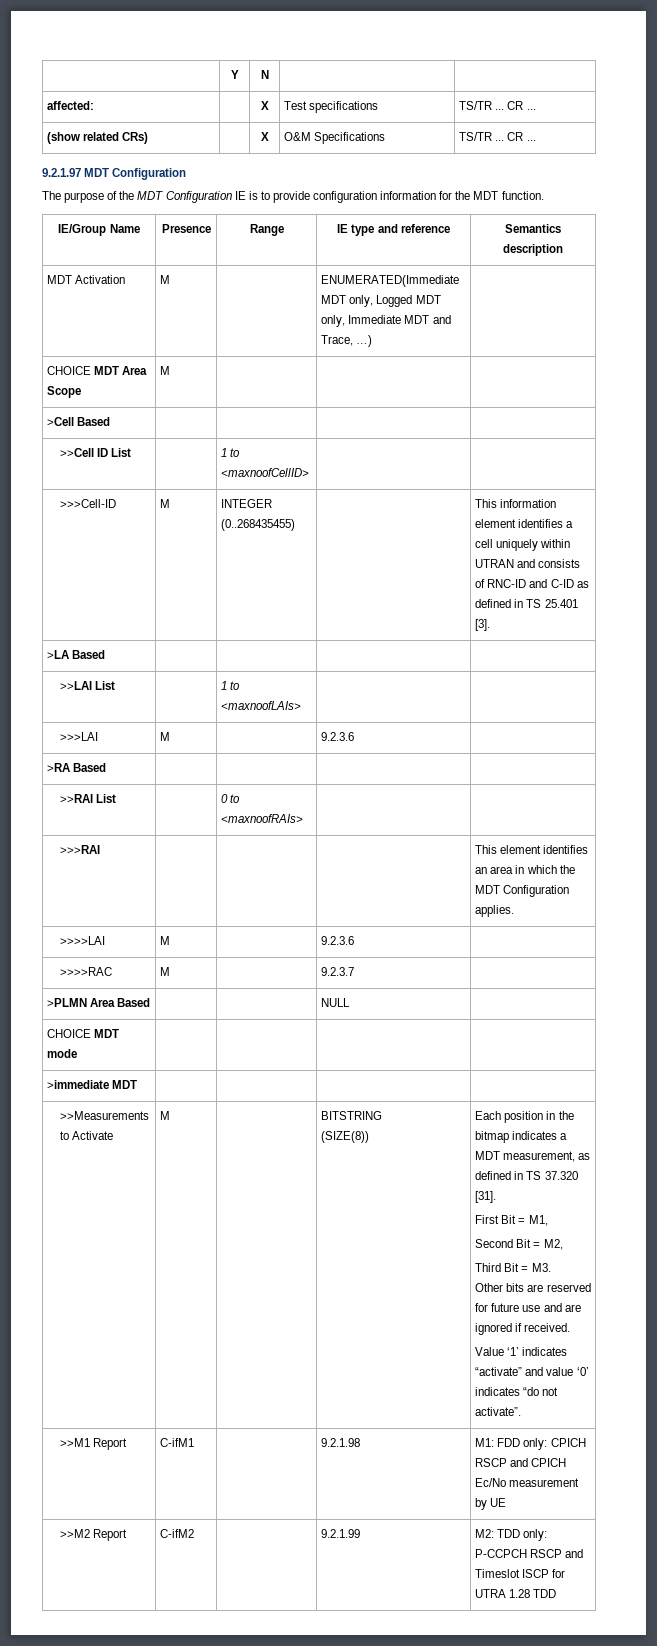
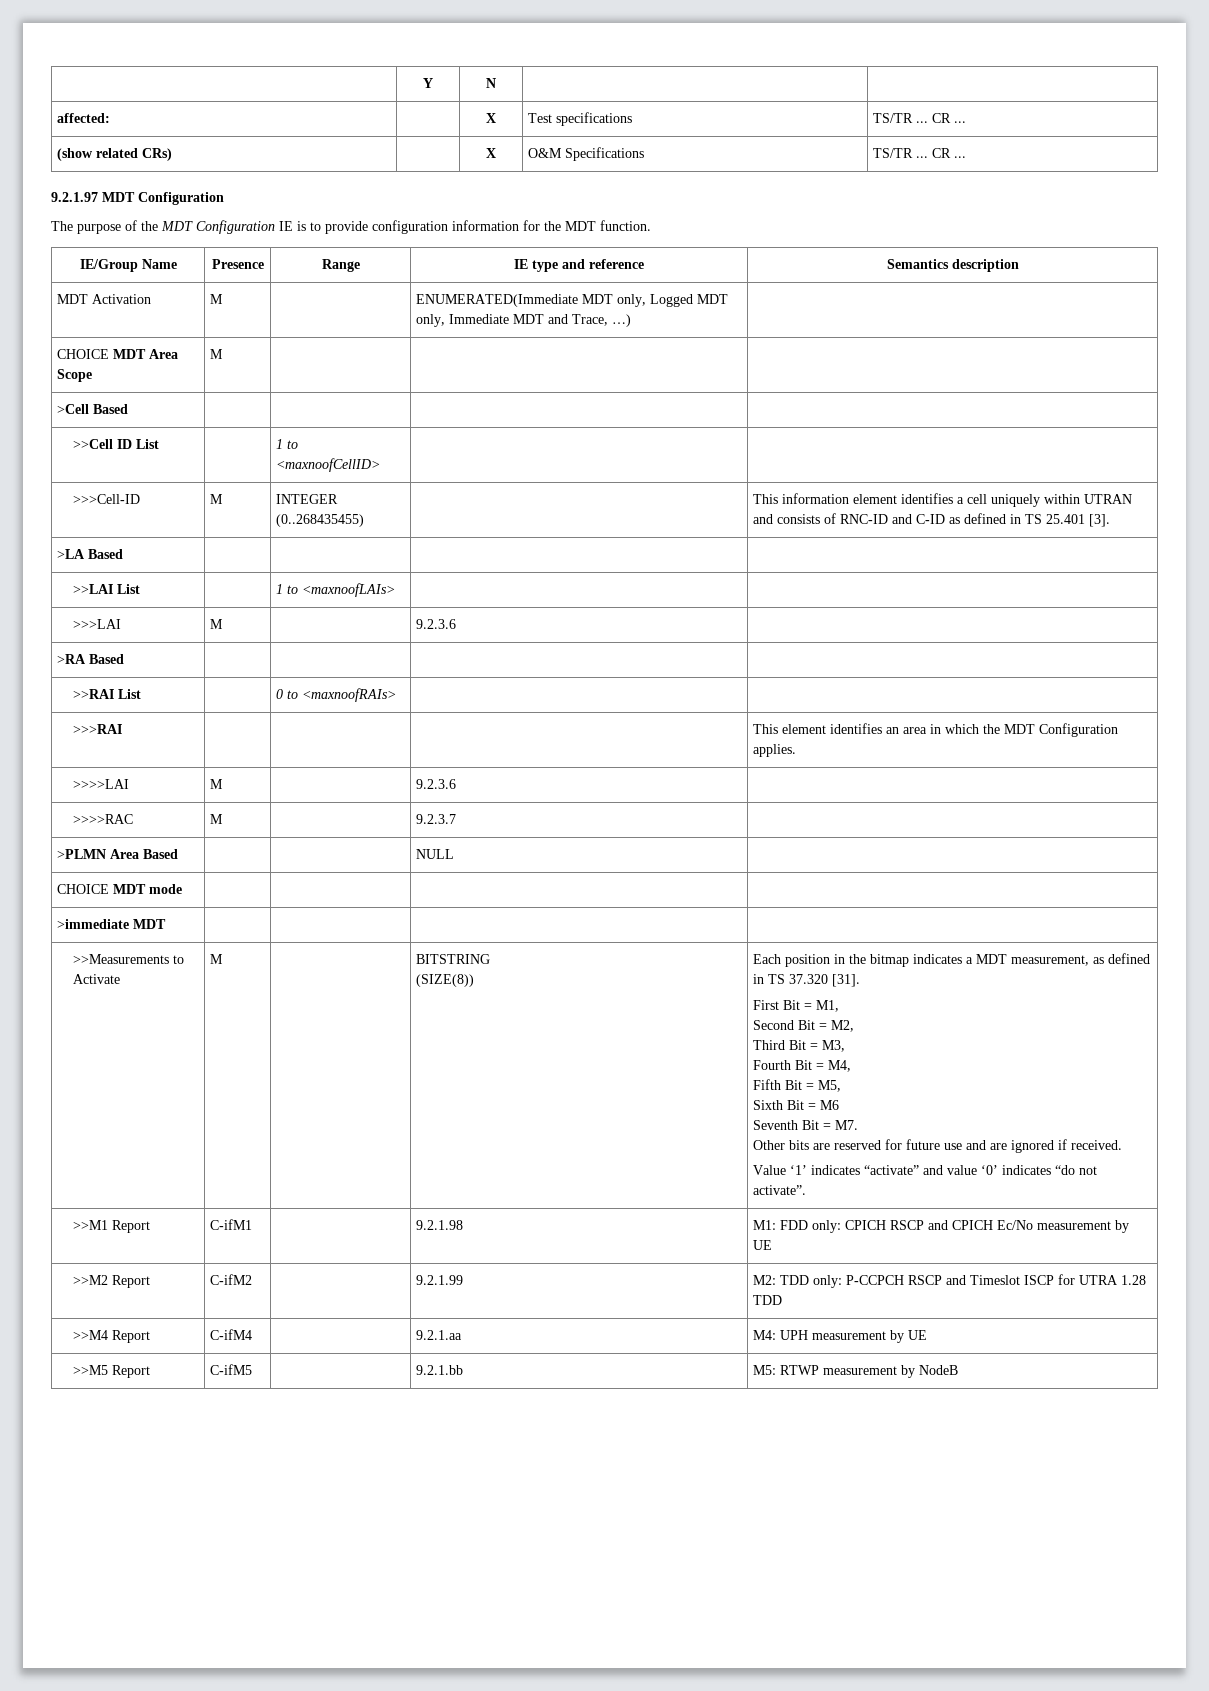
[531,1263,551,1272] M3. -> [822,1040,846,1052] [753,1060,852,1072] [753,1079,842,1092] [753,1100,840,1110] [753,1120,859,1130] M3, // Fourth Bit = M4, // Fifth Bit = M5, // Sixth Bit = M6 // Seventh Bit = M7.
(557, 1593) none -> [72,1330,150,1343] [210,1329,253,1340] [416,1330,463,1340] [753,1330,928,1343] [72,1365,150,1378] [210,1364,253,1375] [416,1365,464,1375] [753,1365,959,1378] // >>M4 Report | C-ifM4 | | 9.2.1.aa | M4: UPH measurement by UE // >>M5 Report | C-ifM5 | | 9.2.1.bb | M5: RTWP measurement by NodeB

